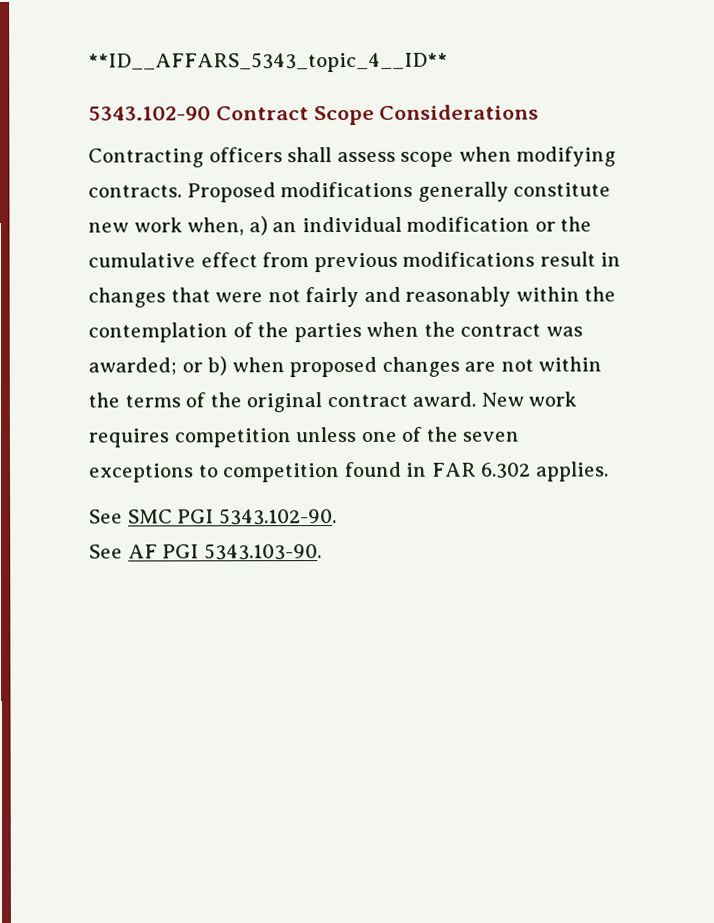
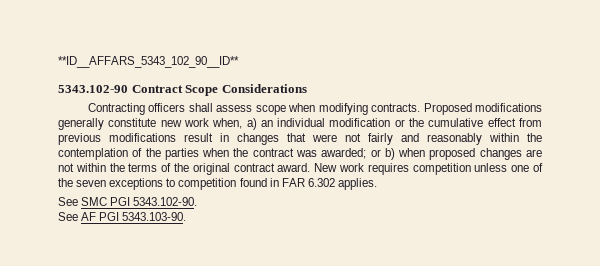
[88,51,448,73] **ID__AFFARS_5343_topic_4__ID** -> [58,56,239,68] **ID__AFFARS_5343_102_90__ID**

